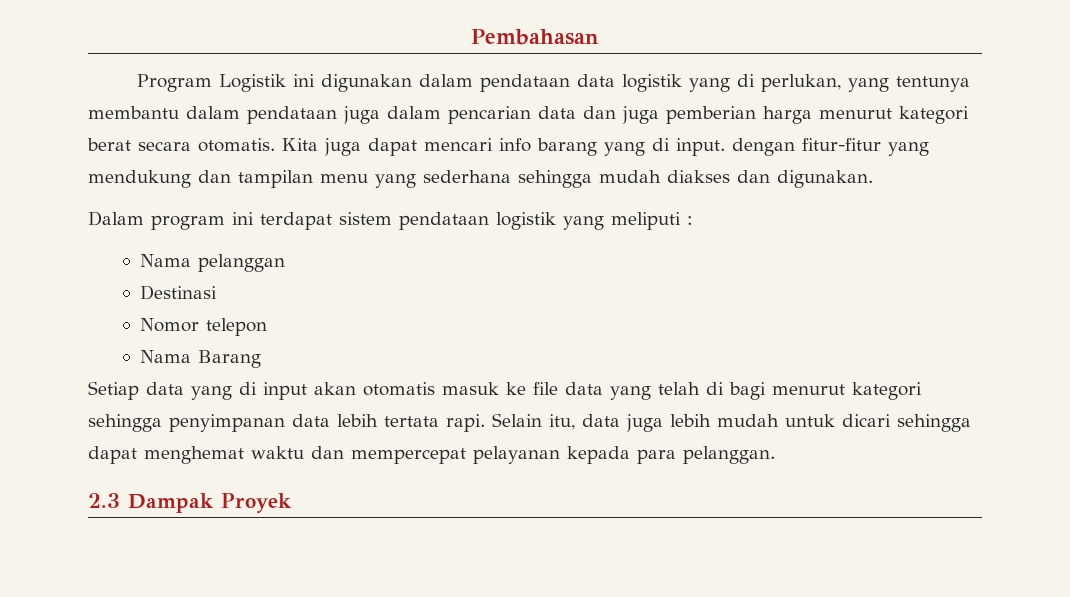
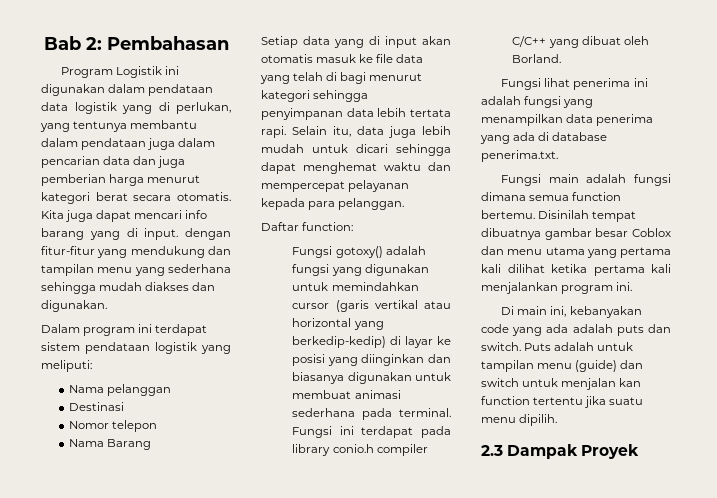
(471, 37) none -> [43,36,102,50] Bab 2:
[611,212,693,230] meliputi : -> [41,360,92,372] meliputi:
(775, 455) none -> [261,222,354,231] [292,246,426,258] [292,264,429,276] [292,282,419,291] [292,300,451,312] [292,318,384,330] [292,336,451,348] [292,354,451,366] [292,372,451,384] [292,390,401,399] [292,408,451,420] [292,426,451,438] [292,444,428,456] [512,36,649,48] [512,54,562,63] [501,78,648,90] [481,96,594,108] [481,114,654,126] [480,132,608,144] [481,150,558,162] [501,174,671,186] [481,192,622,201] [481,210,637,222] [481,228,671,240] [481,246,671,258] [481,264,671,276] [481,282,633,294] [501,306,642,318] [481,324,671,336] [481,342,634,351] [481,360,644,372] [481,378,642,390] [481,396,644,408] [481,414,558,426] // Daftar function: // Fungsi gotoxy() adalah fungsi yang digunakan untuk memindahkan cursor (garis vertikal atau horizontal yang berkedip-kedip) di layar ke posisi yang diinginkan dan biasanya digunakan untuk membuat animasi sederhana pada terminal. Fungsi ini terdapat pada library conio.h compiler C/C++ yang dibuat oleh Borland. // Fungsi lihat penerima ini adalah fungsi yang menampilkan data penerima yang ada di database penerima.txt. // Fungsi main adalah fungsi dimana semua function bertemu. Disinilah tempat dibuatnya gambar besar Coblox dan menu utama yang pertama kali dilihat ketika pertama kali menjalankan program ini. // Di main ini, kebanyakan code yang ada adalah puts dan switch. Puts adalah untuk tampilan menu (guide) dan switch untuk menjalan kan function tertentu jika suatu menu dipilih.

